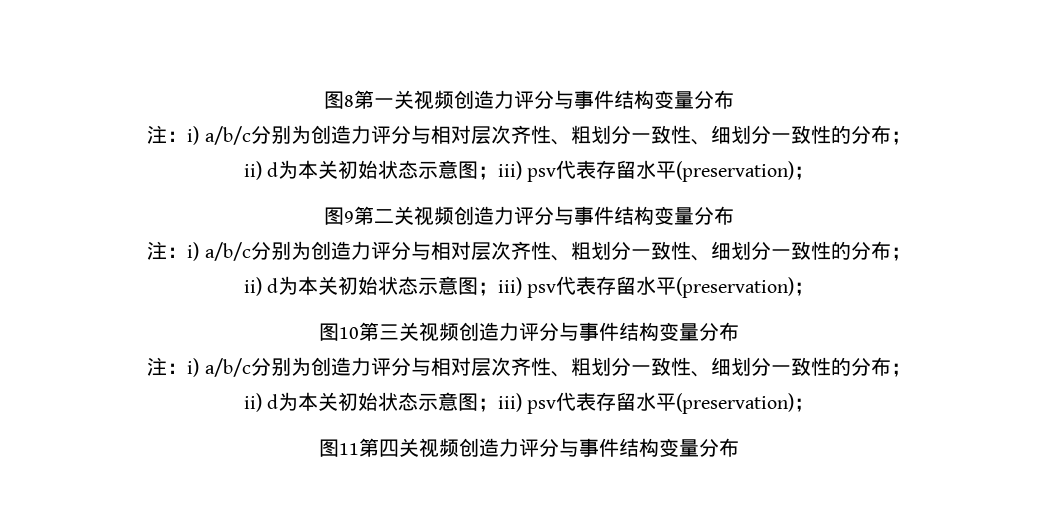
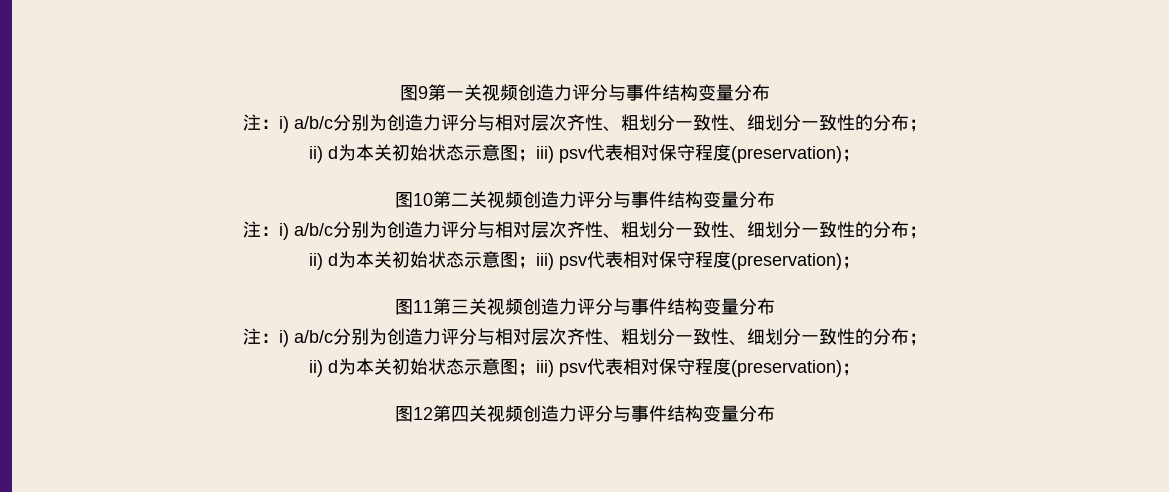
[324,91,354,109] 图8 -> [399,85,428,101] 图9
[596,160,815,182] [324,207,354,225] 存留水平(preservation)； // 图9 -> [623,144,860,163] [394,192,433,208] 相对保守程度(preservation)； // 图10
[596,276,815,298] [319,323,359,341] 存留水平(preservation)； // 图10 -> [623,251,860,270] [394,299,433,315] 相对保守程度(preservation)； // 图11
[596,392,815,414] [319,439,359,457] 存留水平(preservation)； // 图11 -> [623,358,860,377] [394,406,433,422] 相对保守程度(preservation)； // 图12

